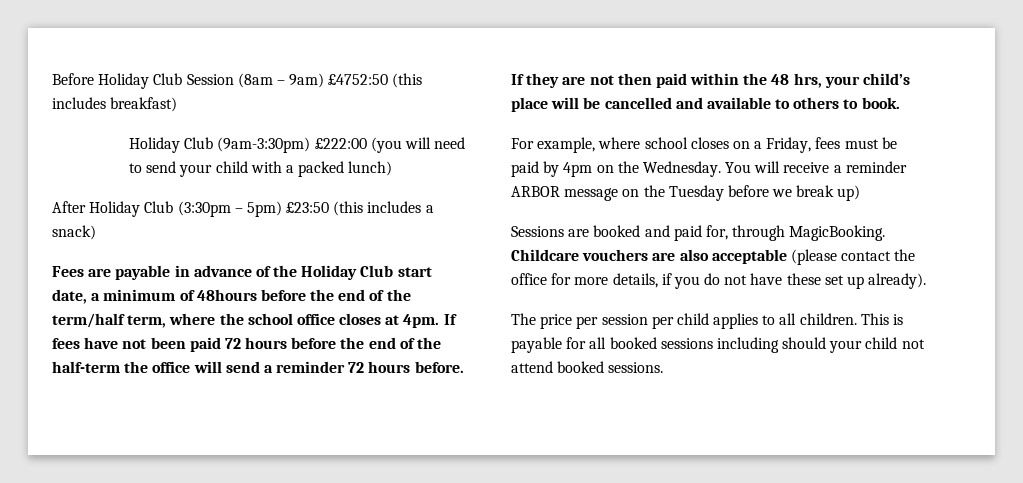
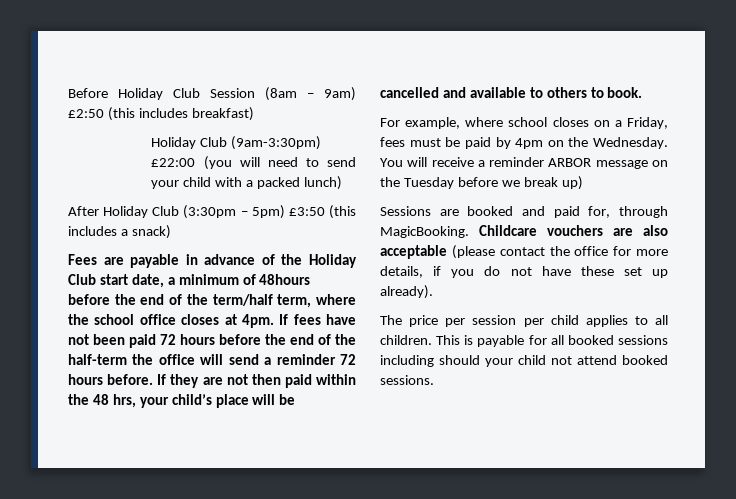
[328,74,389,85] £4752:50 -> [68,109,104,118] £2:50
[314,138,367,149] £222:00 -> [151,158,196,167] £22:00
[286,202,330,213] £23:50 -> [288,207,325,216] £3:50

